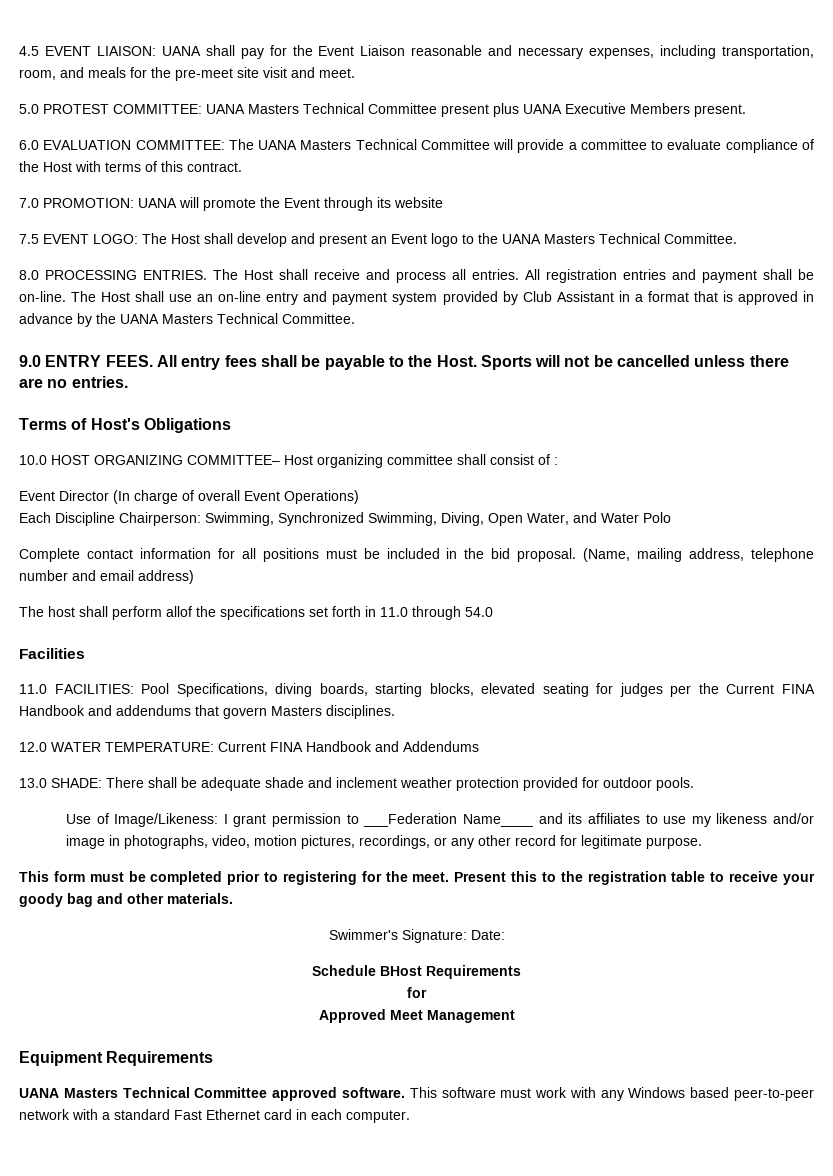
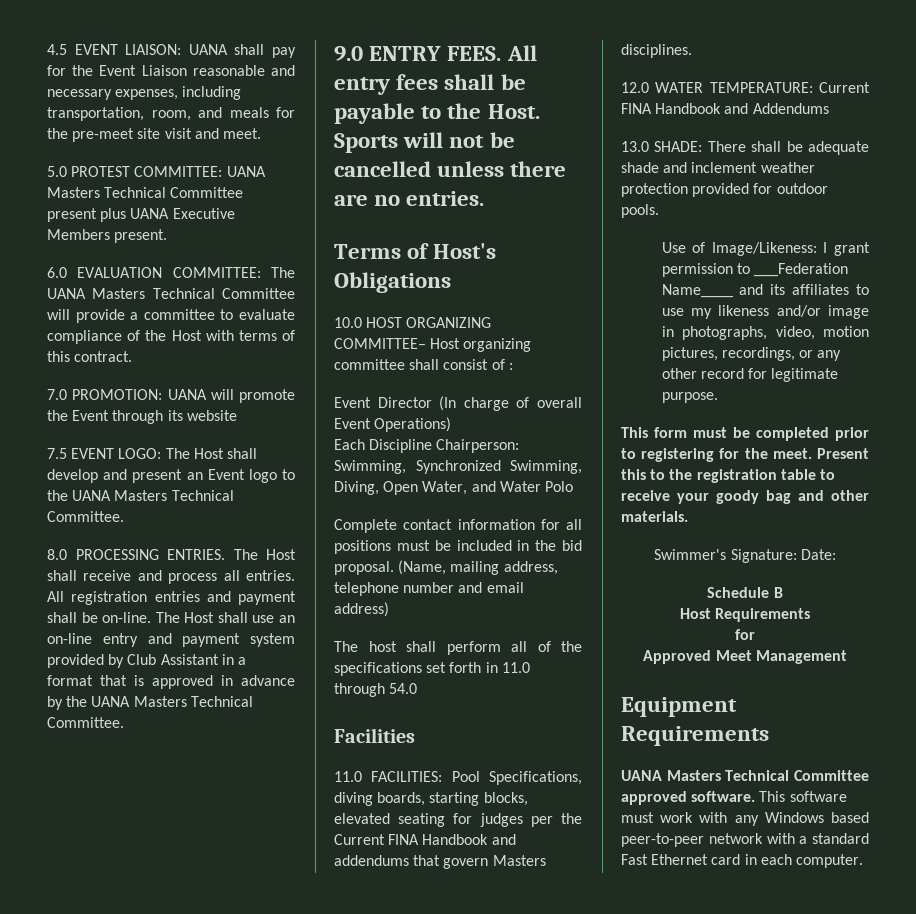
[166,606,192,617] allof -> [511,641,551,652] all of
[380,966,422,976] BHost -> [773,587,783,598] [679,608,711,619] B // Host

